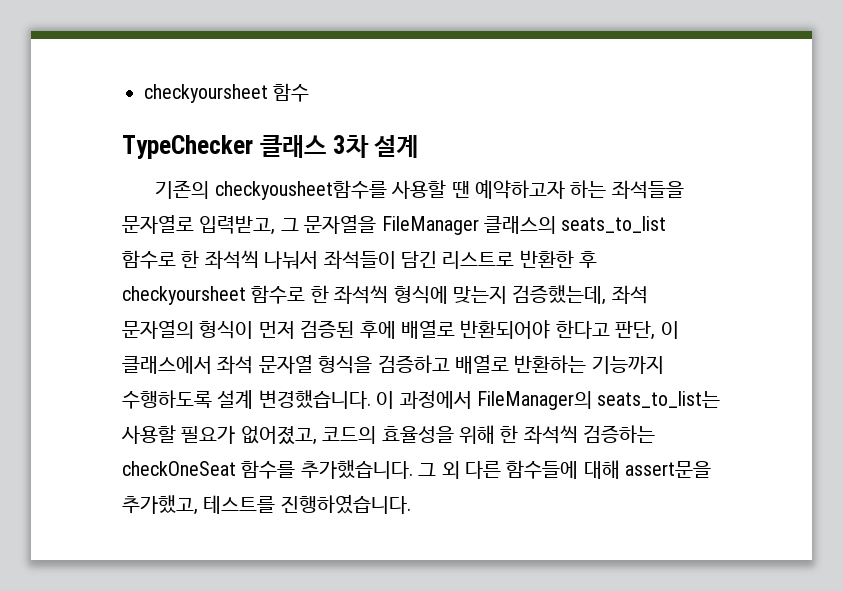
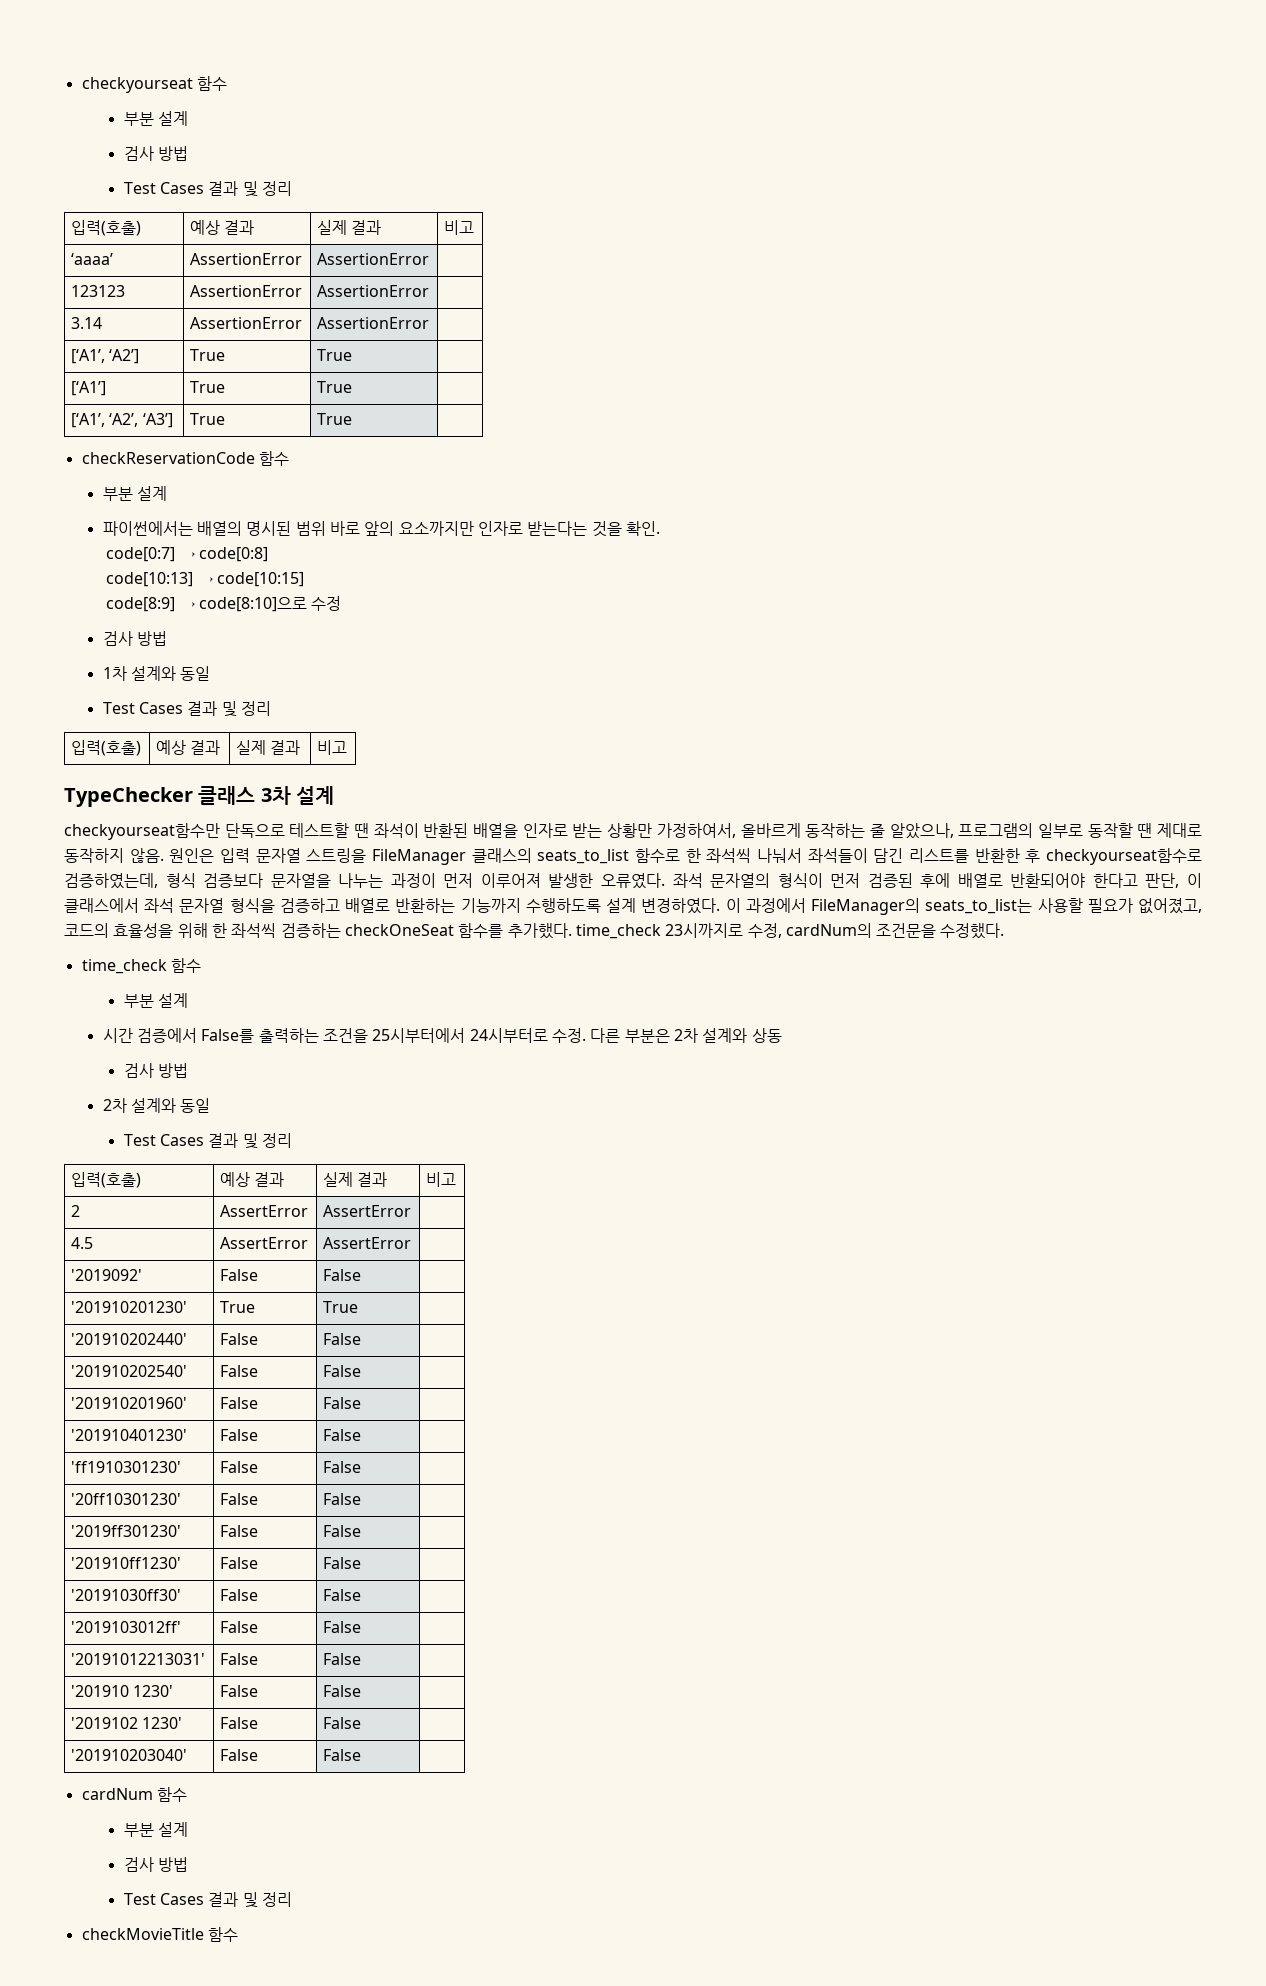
[144,83,310,103] [122,135,419,159] [155,180,684,200] [122,215,377,235] checkyoursheet 함수 // TypeChecker 클래스 3차 설계 // 기존의 checkyousheet함수를 사용할 땐 예약하고자 하는 좌석들을 문자열로 입력받고, 그 문자열을 -> [81,76,227,93] [123,111,189,126] [123,146,189,161] [123,181,293,197] [71,220,142,236] [190,220,255,235] [317,220,382,235] [444,220,475,235] [71,253,114,265] [190,253,303,265] [317,253,430,265] [71,285,126,297] [190,285,303,297] [317,285,430,297] [71,317,103,329] [190,317,303,329] [317,317,430,329] [71,349,140,364] [190,349,226,361] [317,349,353,361] [71,381,107,396] [190,381,226,393] [317,381,353,393] [71,413,173,428] [190,413,226,425] [317,413,353,425] [81,451,289,466] [102,486,168,501] [102,521,660,537] [106,547,268,562] [106,572,304,587] [106,596,342,612] [102,631,168,646] [102,666,211,681] [102,701,271,717] [71,740,142,756] [156,740,221,755] [236,740,301,755] [317,740,348,755] [64,786,335,807] [64,823,1203,840] [64,848,367,863] checkyourseat 함수 // 부분 설계 // 검사 방법 // Test Cases 결과 및 정리 // 입력(호출) | 예상 결과 | 실제 결과 | 비고 // ‘aaaa’ | AssertionError | AssertionError | // 123123 | AssertionError | AssertionError | // 3.14 | AssertionError | AssertionError | // [‘A1’, ‘A2’] | True | True | // [‘A1’] | True | True | // [‘A1’, ‘A2’, ‘A3’] | True | True | // checkReservationCode 함수 // 부분 설계 // 파이썬에서는 배열의 명시된 범위 바로 앞의 요소까지만 인자로 받는다는 것을 확인. // code[0:7] → code[0:8] // code[10:13] → code[10:15] // code[8:9] → code[8:10]으로 수정 // 검사 방법 // 1차 설계와 동일 // Test Cases 결과 및 정리 // 입력(호출) | 예상 결과 | 실제 결과 | 비고 // TypeChecker 클래스 3차 설계 // checkyourseat함수만 단독으로 테스트할 땐 좌석이 반환된 배열을 인자로 받는 상황만 가정하여서, 올바르게 동작하는 줄 알았으나, 프로그램의 일부로 동작할 땐 제대로 동작하지 않음. 원인은 입력 문자열 스트링을
[442,251,515,269] 리스트로 -> [908,848,969,863] 리스트를
[122,285,607,305] checkyoursheet 함수로 한 좌석씩 형식에 맞는지 검증했는데, -> [1045,848,1202,865] [64,873,665,889] checkyourseat함수로 검증하였는데, 형식 검증보다 문자열을 나누는 과정이 먼저 이루어져 발생한 오류였다.
[258,390,371,409] 변경했습니다. -> [641,898,721,914] 변경하였다.
[300,460,712,479] [122,494,411,515] 추가했습니다. 그 외 다른 함수들에 대해 assert문을 추가했고, 테스트를 진행하였습니다. -> [507,923,1005,939] [81,958,201,974] [123,993,189,1008] [102,1028,782,1043] [123,1063,189,1078] [102,1098,211,1113] [123,1133,293,1149] [71,1172,142,1188] [220,1172,285,1187] [323,1172,388,1187] [426,1172,457,1187] [71,1205,81,1217] [220,1205,309,1217] [323,1205,412,1217] [71,1237,94,1249] [220,1237,309,1249] [323,1237,412,1249] [71,1269,143,1281] [220,1269,259,1281] [323,1269,362,1281] [71,1301,188,1313] [220,1301,256,1313] [323,1301,359,1313] [71,1333,188,1345] [220,1333,259,1345] [323,1333,362,1345] [71,1365,188,1377] [220,1365,259,1377] [323,1365,362,1377] [71,1397,188,1409] [220,1397,259,1409] [323,1397,362,1409] [71,1429,188,1441] [220,1429,259,1441] [323,1429,362,1441] [71,1461,182,1473] [220,1461,259,1473] [323,1461,362,1473] [71,1493,182,1505] [220,1493,259,1505] [323,1493,362,1505] [71,1525,182,1537] [220,1525,259,1537] [323,1525,362,1537] [71,1557,182,1569] [220,1557,259,1569] [323,1557,362,1569] [71,1589,182,1601] [220,1589,259,1601] [323,1589,362,1601] [71,1621,182,1633] [220,1621,259,1633] [323,1621,362,1633] [71,1653,206,1665] [220,1653,259,1665] [323,1653,362,1665] [71,1685,174,1697] [220,1685,259,1697] [323,1685,362,1697] [71,1717,183,1729] [220,1717,259,1729] [323,1717,362,1729] [71,1749,188,1761] [220,1749,259,1761] [323,1749,362,1761] [81,1787,187,1802] [123,1822,189,1837] [123,1857,189,1872] [123,1892,293,1908] [81,1927,238,1942] 추가했다. time_check 23시까지로 수정, cardNum의 조건문을 수정했다. // time_check 함수 // 부분 설계 // 시간 검증에서 False를 출력하는 조건을 25시부터에서 24시부터로 수정. 다른 부분은 2차 설계와 상동 // 검사 방법 // 2차 설계와 동일 // Test Cases 결과 및 정리 // 입력(호출) | 예상 결과 | 실제 결과 | 비고 // 2 | AssertError | AssertError | // 4.5 | AssertError | AssertError | // '2019092' | False | False | // '201910201230' | True | True | // '201910202440' | False | False | // '201910202540' | False | False | // '201910201960' | False | False | // '201910401230' | False | False | // 'ff1910301230' | False | False | // '20ff10301230' | False | False | // '2019ff301230' | False | False | // '201910ff1230' | False | False | // '20191030ff30' | False | False | // '2019103012ff' | False | False | // '20191012213031' | False | False | // '201910 1230' | False | False | // '2019102 1230' | False | False | // '201910203040' | False | False | // cardNum 함수 // 부분 설계 // 검사 방법 // Test Cases 결과 및 정리 // checkMovieTitle 함수

